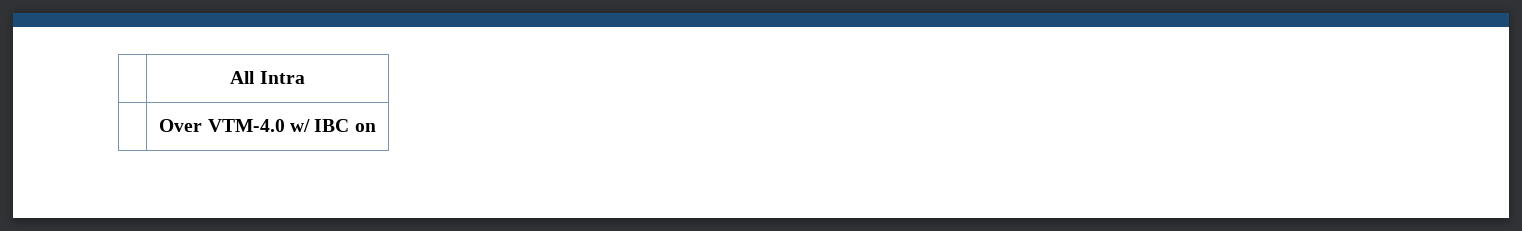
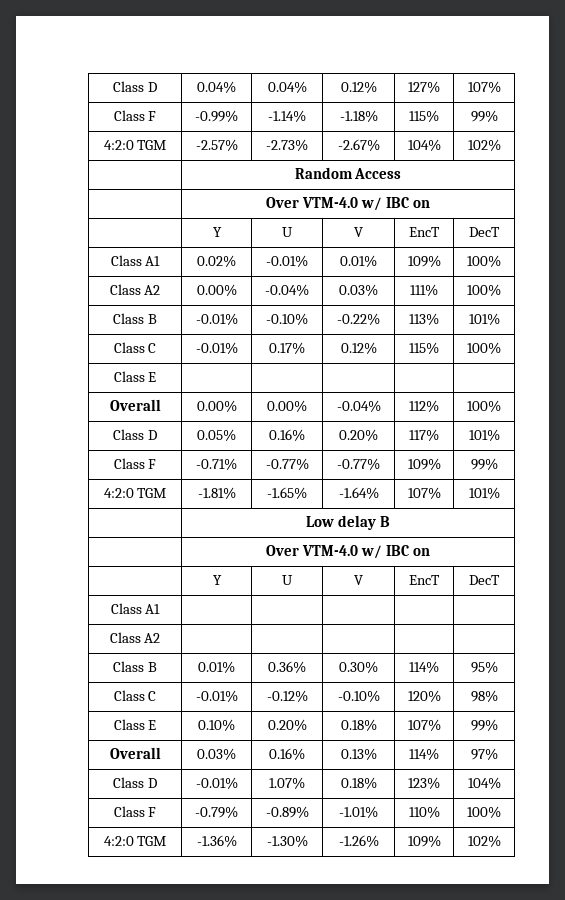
[230,71,305,84] [159,119,376,132] | All Intra // | Over VTM-4.0 w/ IBC on -> [113,81,157,92] [197,81,236,93] [267,81,307,93] [340,81,377,93] [408,81,440,93] [467,81,501,93] [113,110,157,121] [195,110,238,122] [268,110,306,122] [339,110,378,122] [409,110,439,122] [470,110,498,122] [103,140,167,150] [195,139,238,151] [266,139,308,151] [337,139,380,151] [407,139,441,151] [467,139,501,151] [294,167,402,179] [266,197,430,211] [212,227,222,237] [282,227,293,237] [354,227,363,237] [409,227,440,237] [469,227,500,237] [110,255,161,266] [197,255,236,267] [266,255,308,267] [340,255,377,267] [407,255,441,267] [467,255,501,267] [109,284,161,295] [196,284,237,296] [265,284,309,296] [339,284,378,296] [410,284,438,296] [467,284,501,296] [113,313,157,324] [195,313,238,325] [266,313,308,325] [337,313,380,325] [409,313,439,325] [468,313,500,325] [113,342,157,353] [195,342,238,354] [269,342,305,354] [340,342,377,354] [409,342,439,354] [467,342,501,354] [113,371,157,382] [109,399,161,411] [196,400,237,412] [267,400,307,412] [336,400,381,412] [409,400,439,412] [467,400,501,412] [113,429,157,440] [197,429,236,441] [269,429,305,441] [339,429,378,441] [409,429,439,441] [468,429,500,441] [113,458,157,469] [196,458,237,470] [265,458,309,470] [337,458,380,470] [407,458,441,470] [470,458,498,470] [103,488,167,498] [197,487,236,499] [267,487,307,499] [338,487,379,499] [407,487,441,499] [468,487,500,499] [306,515,390,530] [266,545,430,559] [212,575,222,585] [282,575,293,585] [354,575,363,585] [409,575,440,585] [469,575,500,585] [110,603,161,614] [109,632,161,643] [113,661,157,672] [198,661,235,673] [268,661,306,673] [339,661,378,673] [409,661,439,673] [470,661,498,673] [113,690,157,701] [195,690,238,702] [266,690,308,702] [337,690,380,702] [407,690,441,702] [470,690,498,702] [113,719,157,730] [198,719,235,731] [267,719,307,731] [340,719,377,731] [407,719,441,731] [470,719,498,731] [109,747,161,759] [197,748,236,760] [269,748,305,760] [340,748,377,760] [409,748,439,760] [470,748,498,760] [113,777,157,788] [195,777,238,789] [269,777,305,789] [340,777,377,789] [408,777,440,789] [467,777,501,789] [113,806,157,817] [195,806,238,818] [265,806,309,818] [339,806,378,818] [408,806,440,818] [467,806,501,818] [103,836,167,846] [196,835,237,847] [266,835,308,847] [338,835,379,847] [407,835,441,847] [467,835,501,847] Class D | 0.04% | 0.04% | 0.12% | 127% | 107% // Class F | -0.99% | -1.14% | -1.18% | 115% | 99% // 4:2:0 TGM | -2.57% | -2.73% | -2.67% | 104% | 102% // | Random Access // | Over VTM-4.0 w/ IBC on // | Y | U | V | EncT | DecT // Class A1 | 0.02% | -0.01% | 0.01% | 109% | 100% // Class A2 | 0.00% | -0.04% | 0.03% | 111% | 100% // Class B | -0.01% | -0.10% | -0.22% | 113% | 101% // Class C | -0.01% | 0.17% | 0.12% | 115% | 100% // Class E | | | | | // Overall | 0.00% | 0.00% | -0.04% | 112% | 100% // Class D | 0.05% | 0.16% | 0.20% | 117% | 101% // Class F | -0.71% | -0.77% | -0.77% | 109% | 99% // 4:2:0 TGM | -1.81% | -1.65% | -1.64% | 107% | 101% // | Low delay B // | Over VTM-4.0 w/ IBC on // | Y | U | V | EncT | DecT // Class A1 | | | | | // Class A2 | | | | | // Class B | 0.01% | 0.36% | 0.30% | 114% | 95% // Class C | -0.01% | -0.12% | -0.10% | 120% | 98% // Class E | 0.10% | 0.20% | 0.18% | 107% | 99% // Overall | 0.03% | 0.16% | 0.13% | 114% | 97% // Class D | -0.01% | 1.07% | 0.18% | 123% | 104% // Class F | -0.79% | -0.89% | -1.01% | 110% | 100% // 4:2:0 TGM | -1.36% | -1.30% | -1.26% | 109% | 102%

